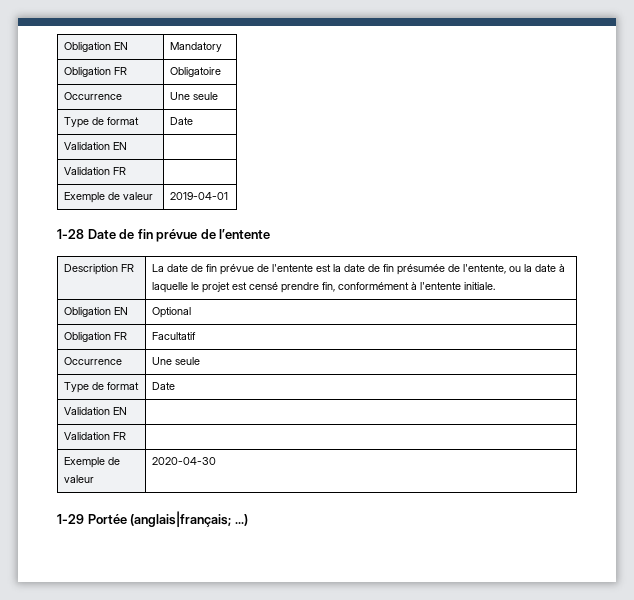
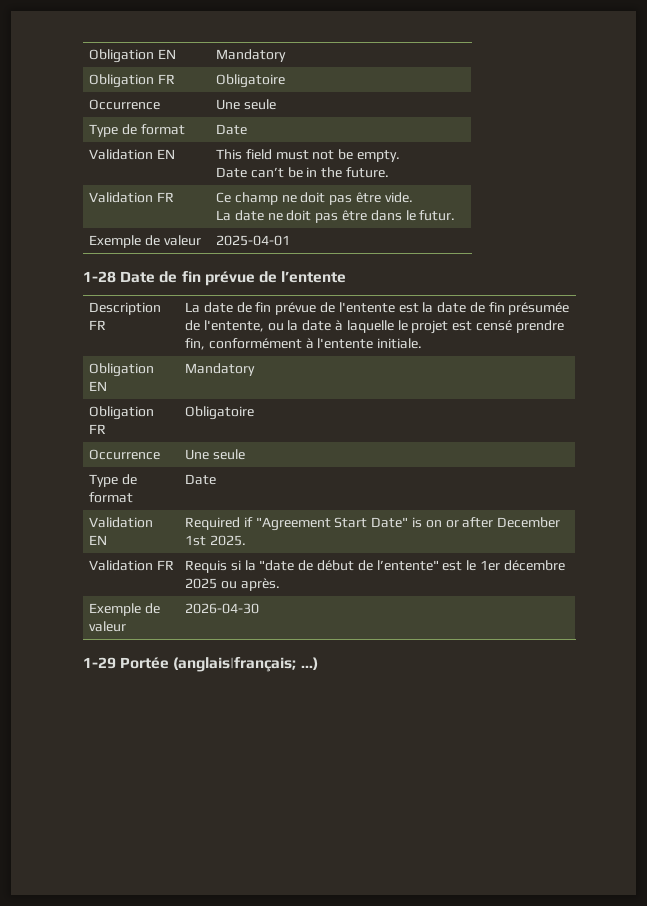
[64,167,127,175] [64,192,154,203] [170,192,229,200] // Validation FR | // Exemple de valeur | 2019-04-01 -> [216,149,401,162] [216,167,390,178] [89,192,174,203] [216,192,413,205] [216,210,456,223] [89,235,201,248] [216,235,291,246] This field must not be empty. // Date can’t be in the future. // Validation FR | Ce champ ne doit pas être vide. // La date ne doit pas être dans le futur. // Exemple de valeur | 2025-04-01
[152,307,192,318] [64,332,128,342] [152,332,197,340] [64,357,123,365] [152,357,201,365] [64,382,140,393] [152,382,176,390] [64,407,128,415] [64,432,127,440] [64,457,121,468] [64,475,95,483] [152,457,217,465] Optional // Obligation FR | Facultatif // Occurrence | Une seule // Type de format | Date // Validation EN | // Validation FR | // Exemple de valeur | 2020-04-30 -> [185,363,256,376] [89,406,155,420] [89,424,107,434] [185,406,255,420] [89,449,161,460] [185,449,245,460] [89,474,137,487] [89,492,134,503] [185,474,217,485] [89,517,154,528] [89,535,108,545] [185,517,561,531] [185,535,246,546] [89,560,174,571] [185,560,565,573] [185,578,280,591] [89,603,160,616] [89,621,127,632] [185,603,260,614] Mandatory // Obligation FR | Obligatoire // Occurrence | Une seule // Type de format | Date // Validation EN | Required if "Agreement Start Date" is on or after December 1st 2025. // Validation FR | Requis si la "date de début de l’entente" est le 1er décembre 2025 ou après. // Exemple de valeur | 2026-04-30

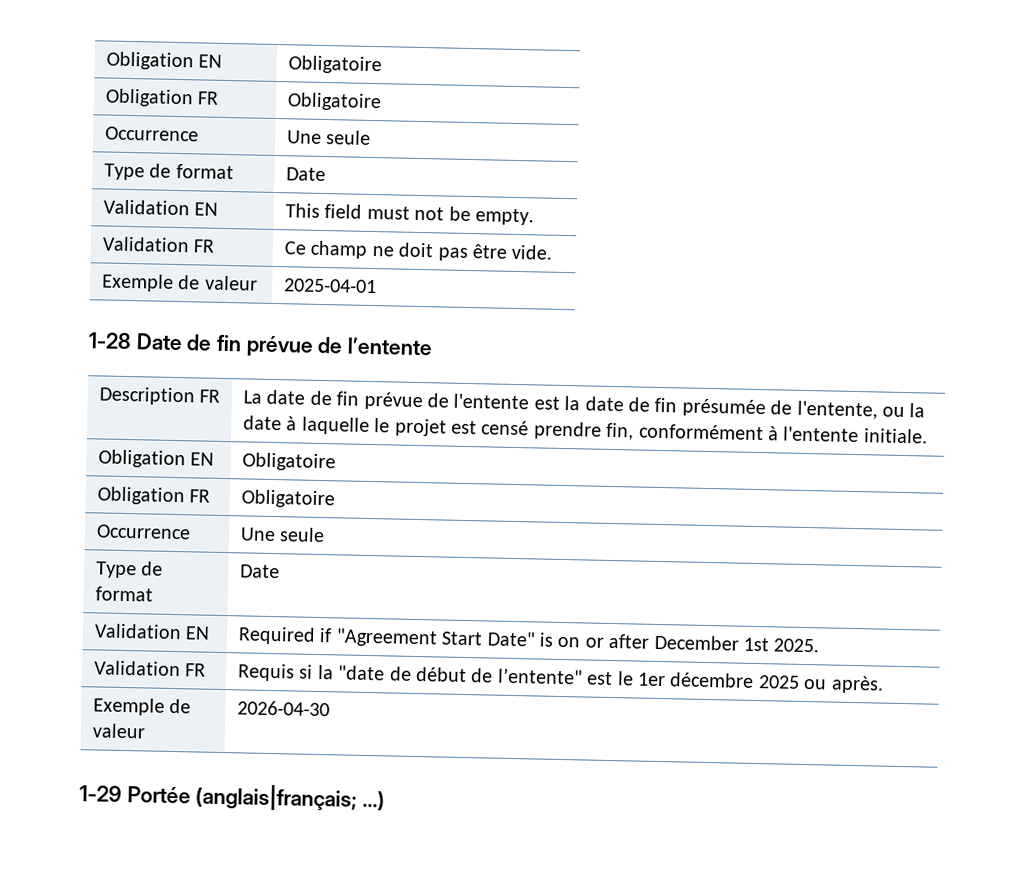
[89,49,176,63] [216,49,287,62] Obligation EN | Mandatory -> [105,51,223,71] [287,55,382,75] Obligation EN | Obligatoire
[216,167,390,178] // Date can’t be in the future. -> (534, 217) none
[216,210,456,223] // La date ne doit pas être dans le futur. -> (554, 252) none
[185,363,256,376] Mandatory -> [241,452,336,472] Obligatoire

